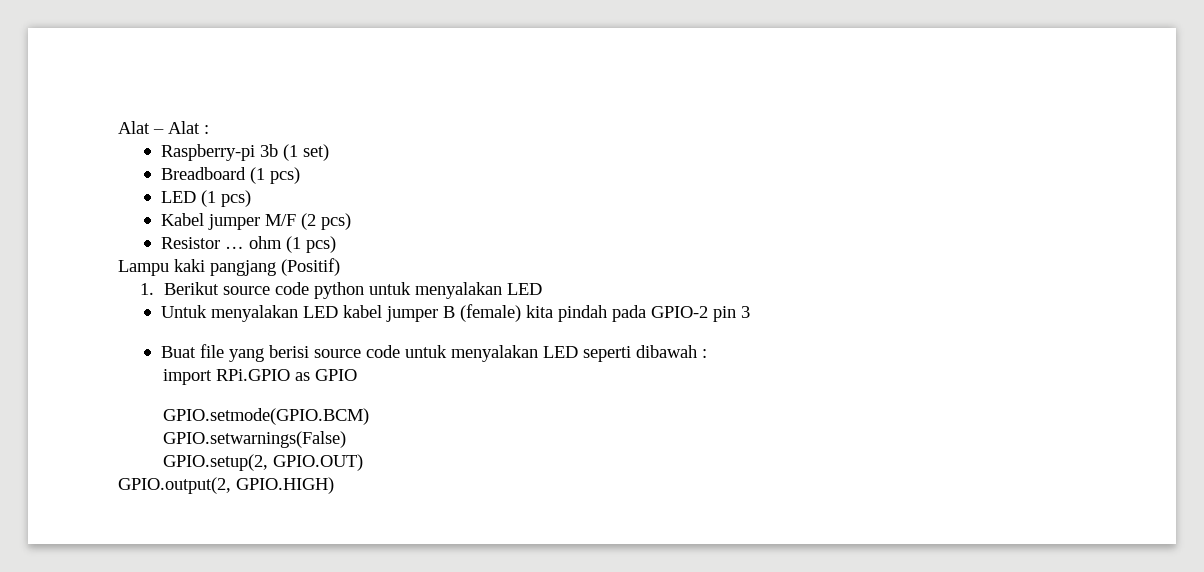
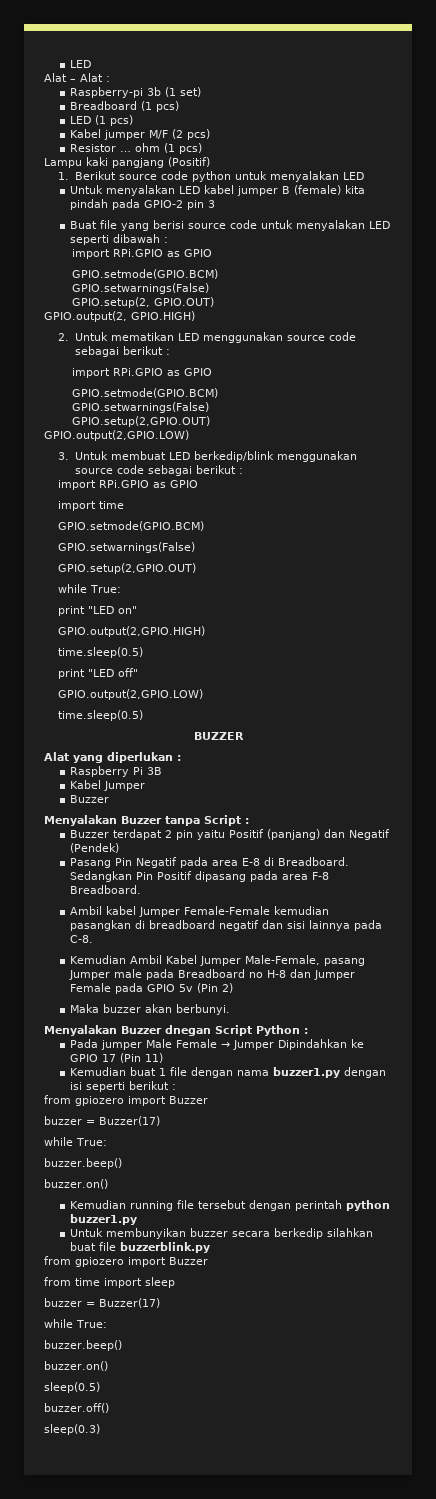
(118, 127) none -> [70,60,92,68] LED //
(334, 485) none -> [58,332,356,343] [74,346,170,357] [72,368,213,378] [72,388,219,398] [72,402,210,413] [72,416,211,427] [44,430,189,441] [58,451,357,462] [74,465,243,476] [58,480,199,490] [58,501,125,511] [58,521,205,531] [58,542,196,553] [58,563,197,574] [58,584,122,593] [58,606,138,616] [58,626,206,637] [58,647,144,658] [58,668,139,679] [58,689,204,700] [58,710,144,721] [193,732,244,740] [44,752,181,763] [70,766,163,777] [70,780,146,791] [70,795,110,803] [44,815,249,826] [70,829,391,840] [70,843,120,853] [70,857,350,868] [70,871,330,882] [70,885,142,894] [70,906,330,917] [70,920,383,931] [70,935,94,943] [70,955,366,966] [69,969,356,980] [70,983,234,994] [70,1004,231,1015] [44,1025,308,1036] [70,1039,365,1050] [70,1053,164,1063] [70,1067,387,1078] [70,1081,177,1092] [44,1095,208,1106] [44,1116,160,1126] [44,1137,107,1146] [44,1158,122,1169] [44,1179,108,1189] [70,1200,391,1211] [70,1214,138,1225] [70,1228,374,1239] [70,1242,211,1253] [44,1256,208,1267] [44,1277,175,1288] [44,1298,160,1308] [44,1319,107,1328] [44,1340,122,1351] [44,1361,108,1371] [44,1382,100,1393] [44,1403,109,1413] [44,1424,100,1435] // 2. Untuk mematikan LED menggunakan source code sebagai berikut : // import RPi.GPIO as GPIO // GPIO.setmode(GPIO.BCM) // GPIO.setwarnings(False) // GPIO.setup(2,GPIO.OUT) // GPIO.output(2,GPIO.LOW) // 3. Untuk membuat LED berkedip/blink menggunakan source code sebagai berikut : // import RPi.GPIO as GPIO // import time // GPIO.setmode(GPIO.BCM) // GPIO.setwarnings(False) // GPIO.setup(2,GPIO.OUT) // while True: // print "LED on" // GPIO.output(2,GPIO.HIGH) // time.sleep(0.5) // print "LED off" // GPIO.output(2,GPIO.LOW) // time.sleep(0.5) // BUZZER // Alat yang diperlukan : // Raspberry Pi 3B // Kabel Jumper // Buzzer // Menyalakan Buzzer tanpa Script : // Buzzer terdapat 2 pin yaitu Positif (panjang) dan Negatif (Pendek) // Pasang Pin Negatif pada area E-8 di Breadboard. Sedangkan Pin Positif dipasang pada area F-8 Breadboard. // Ambil kabel Jumper Female-Female kemudian pasangkan di breadboard negatif dan sisi lainnya pada C-8. // Kemudian Ambil Kabel Jumper Male-Female, pasang Jumper male pada Breadboard no H-8 dan Jumper Female pada GPIO 5v (Pin 2) // Maka buzzer akan berbunyi. // Menyalakan Buzzer dnegan Script Python : // Pada jumper Male Female → Jumper Dipindahkan ke GPIO 17 (Pin 11) // Kemudian buat 1 file dengan nama buzzer1.py dengan isi seperti berikut : // from gpiozero import Buzzer // buzzer = Buzzer(17) // while True: // buzzer.beep() // buzzer.on() // Kemudian running file tersebut dengan perintah python buzzer1.py // Untuk membunyikan buzzer secara berkedip silahkan buat file buzzerblink.py // from gpiozero import Buzzer // from time import sleep // buzzer = Buzzer(17) // while True: // buzzer.beep() // buzzer.on() // sleep(0.5) // buzzer.off() // sleep(0.3)

